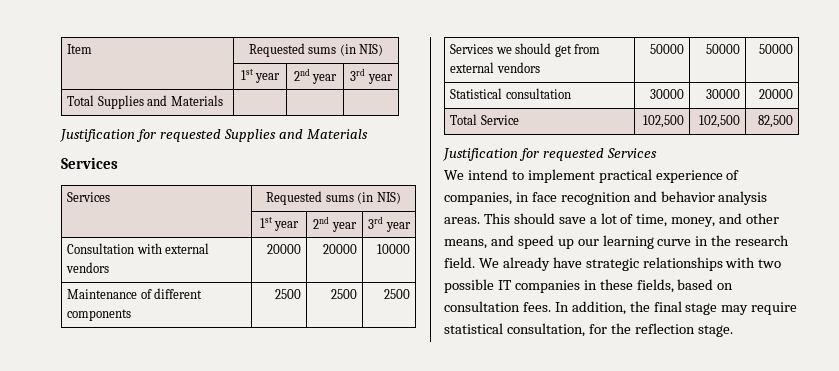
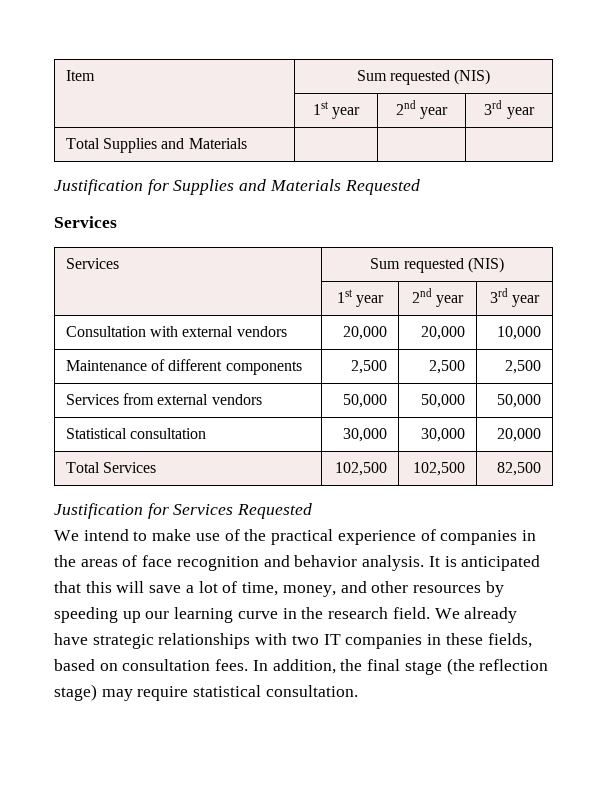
[248,43,384,57] Requested sums (in NIS) -> [356,69,491,85] Sum requested (NIS)
[159,129,368,142] requested Supplies and Materials -> [173,179,420,195] Supplies and Materials Requested
[266,191,401,205] Requested sums (in NIS) -> [370,257,504,273] Sum requested (NIS)
[266,244,301,254] [322,244,357,254] [376,244,410,254] 20000 | 20000 | 10000 -> [343,326,388,340] [421,326,466,340] [497,326,542,340] 20,000 | 20,000 | 10,000
[274,289,301,299] [330,289,357,299] [383,289,410,299] [450,43,572,57] 2500 | 2500 | 2500 // Services we should get -> [351,360,388,374] [429,360,466,374] [505,360,542,374] [65,394,119,405] 2,500 | 2,500 | 2,500 // Services
[649,44,684,54] [705,44,740,54] [758,44,793,54] 50000 | 50000 | 50000 -> [343,394,388,408] [421,394,466,408] [497,394,542,408] 50,000 | 50,000 | 50,000
[649,89,684,99] [705,89,740,99] [758,89,793,99] [450,114,519,125] 30000 | 30000 | 20000 // Total Service -> [343,428,388,442] [421,428,466,442] [497,428,542,442] [65,462,156,473] 30,000 | 30,000 | 20,000 // Total Services
[542,148,657,161] requested Services -> [173,503,313,519] Services Requested
[527,169,740,183] [444,191,768,205] [444,213,555,224] implement practical experience of companies, in face recognition and behavior analysis areas. This should -> [152,529,536,545] [54,555,541,571] [54,581,145,593] make use of the practical experience of companies in the areas of face recognition and behavior analysis. It is anticipated that this will
[444,235,554,249] means, and speed -> [412,581,504,597] [54,607,118,623] resources by speeding
[444,279,494,293] possible -> (319, 640) none
[721,302,798,315] [444,323,733,337] may require statistical consultation, for the reflection stage. -> [446,658,549,675] [54,684,358,701] (the reflection stage) may require statistical consultation.

